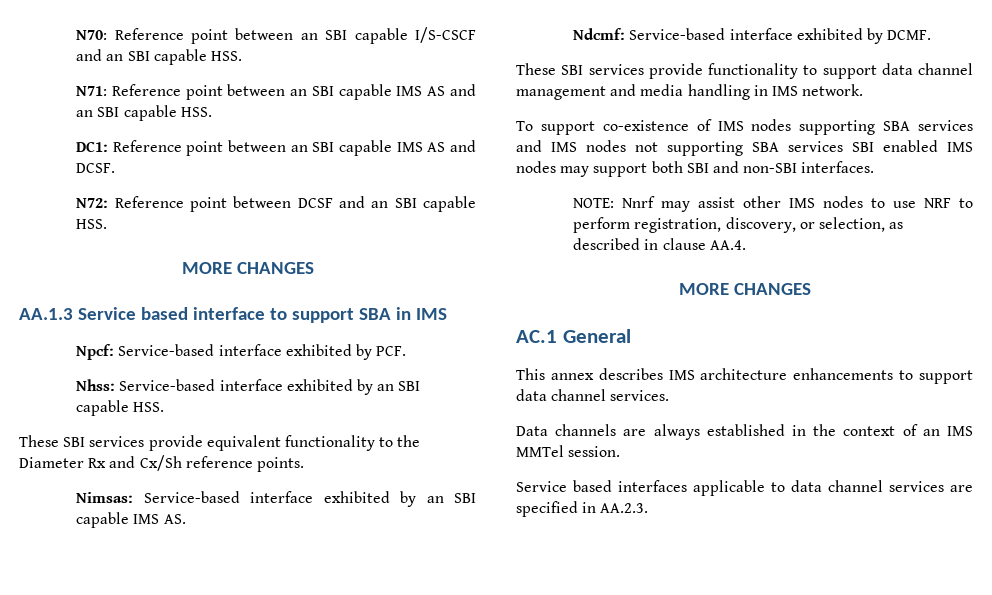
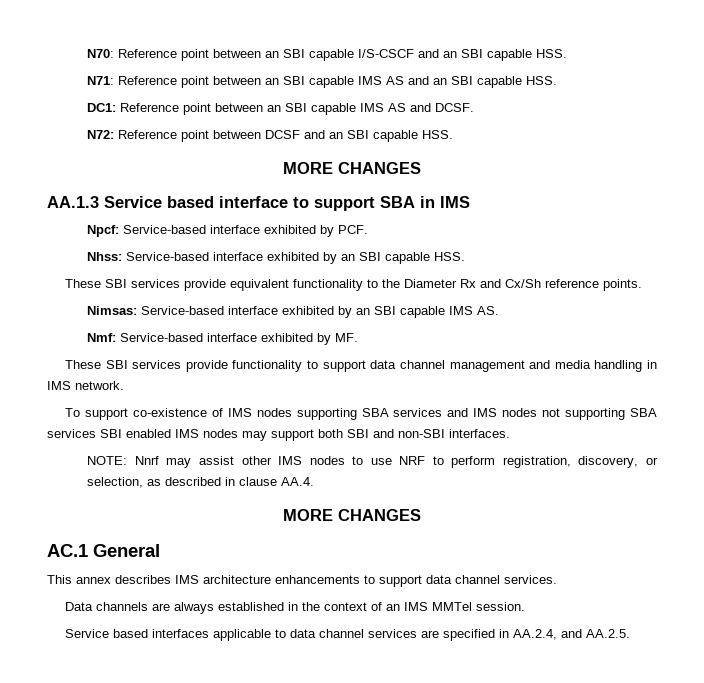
[573,28,932,44] Ndcmf: Service-based interface exhibited by DCMF. -> [87,333,359,345] Nmf: Service-based interface exhibited by MF.
[600,503,649,513] AA.2.3. -> [513,629,631,640] AA.2.4, and AA.2.5.

